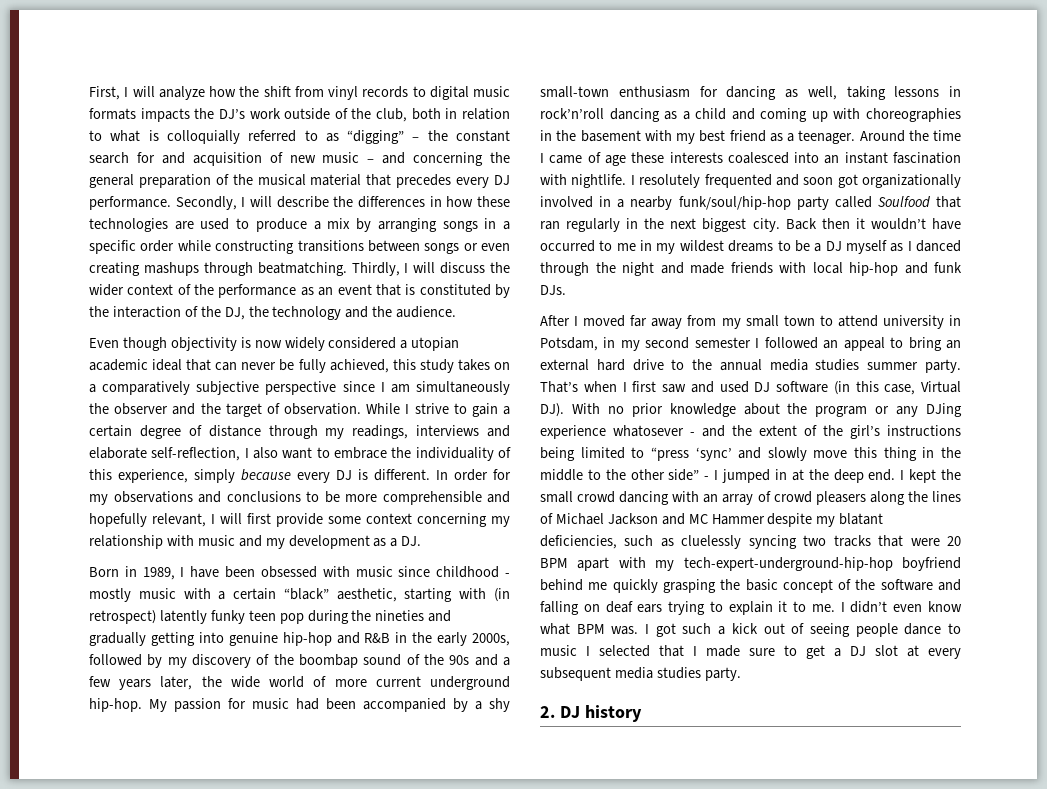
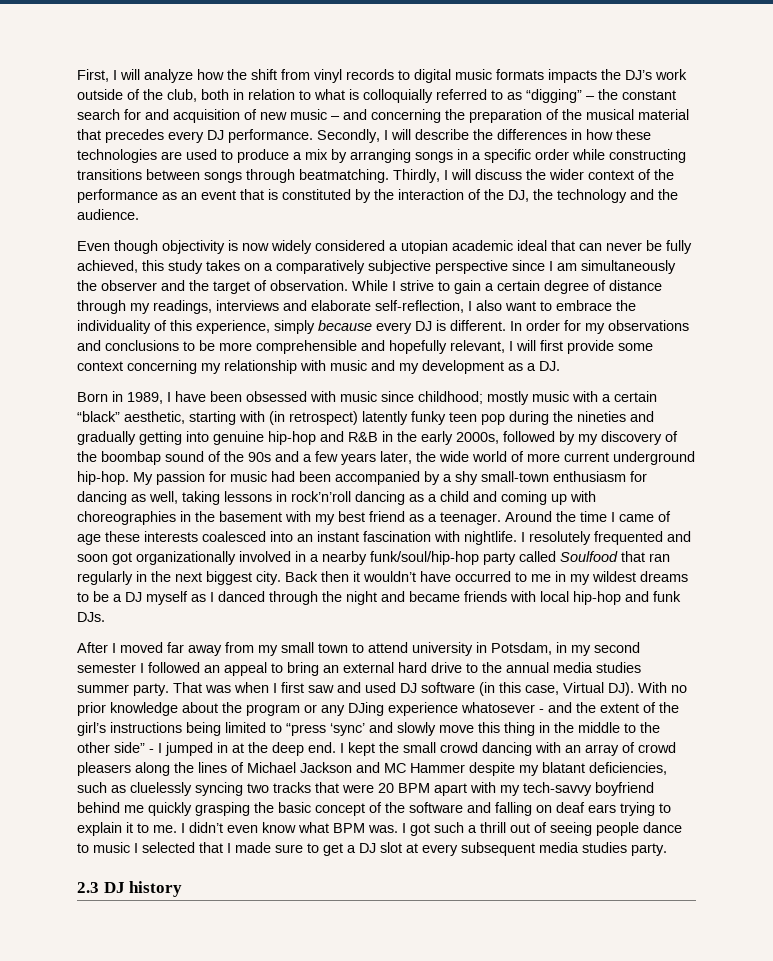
[89,174,134,188] general -> (465, 114) none
[463,243,510,251] [89,262,199,276] or even creating mashups -> (242, 177) none
[436,566,510,578] childhood - -> [418,391,483,404] childhood;
[690,262,724,274] made -> [409,591,460,602] became
[540,381,578,393] That’s -> [173,682,231,693] That was
[683,557,893,571] tech-expert-underground-hip-hop -> [523,782,592,796] tech-savvy
[731,623,758,634] kick -> [480,822,506,833] thrill
[540,706,555,718] 2. -> [77,882,99,893] 2.3

